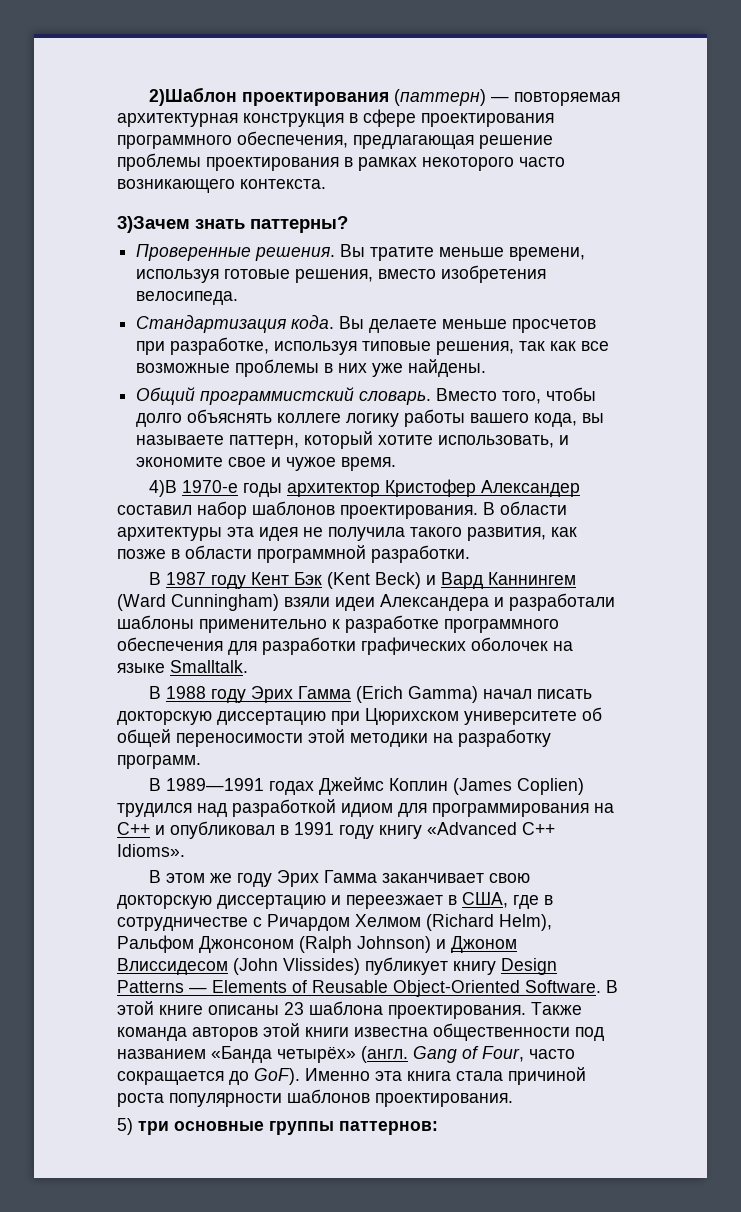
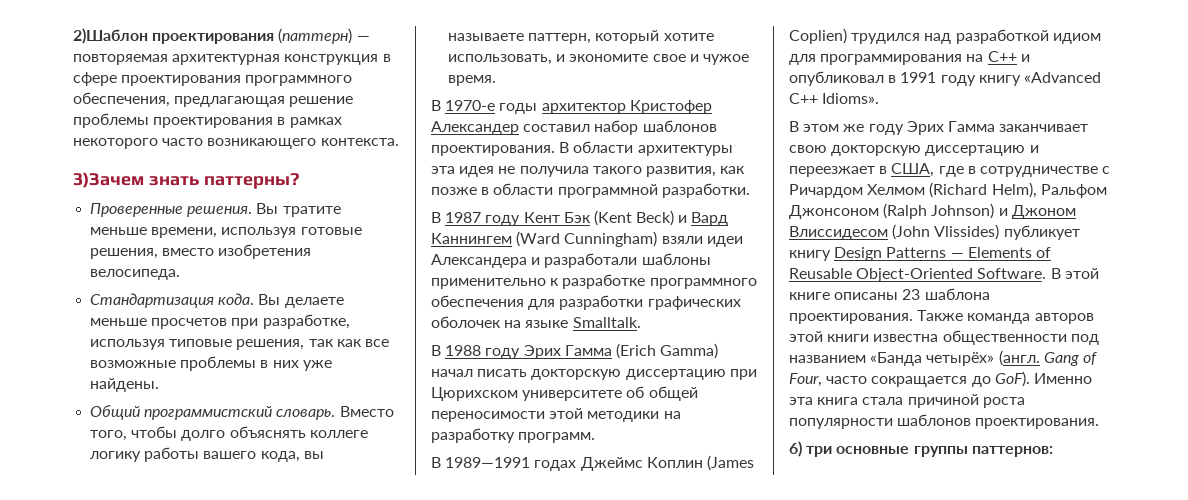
[149,480,178,497] 4)В -> [431,100,441,111] В
[117,1118,133,1135] 5) -> [789,441,802,457] 6)

